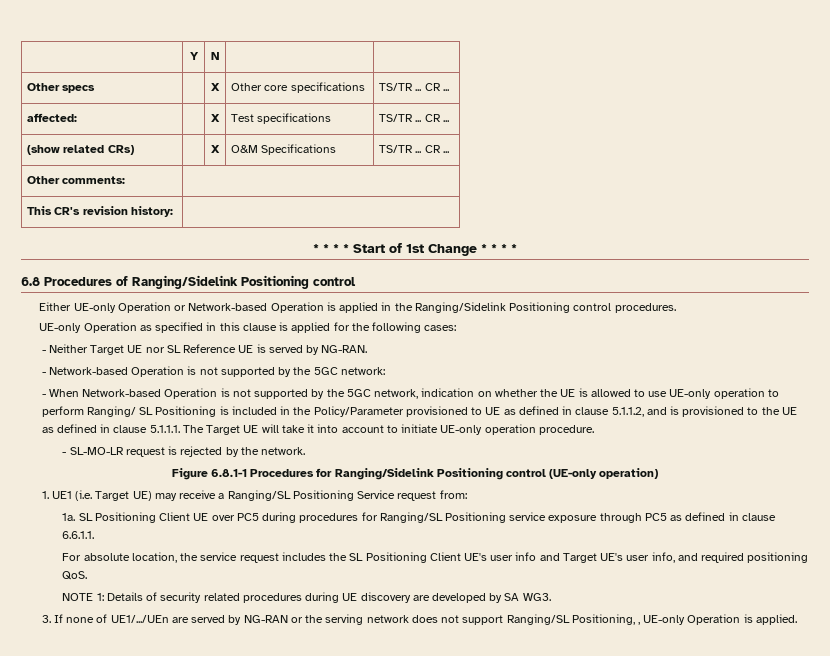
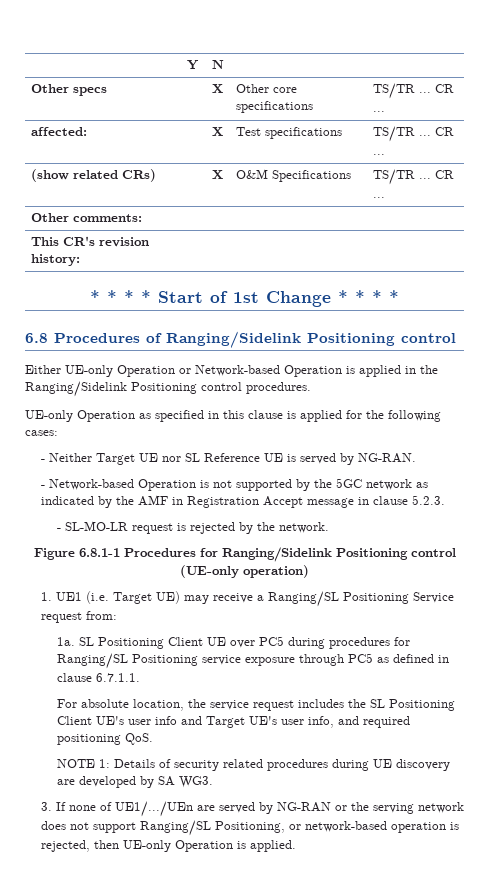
[340,367,385,375] [41,388,779,399] [41,406,797,417] [41,424,594,435] network: // - When Network-based Operation is not supported by the 5GC network, indication on whether the UE is allowed to use UE-only operation to perform Ranging/ SL Positioning is included in the Policy/Parameter provisioned to UE as defined in clause 5.1.1.2, and is provisioned to the UE as defined in clause 5.1.1.1. The Target UE will take it into account to initiate UE-only operation procedure. -> [365,479,428,490] [40,495,445,508] network as indicated by the AMF in Registration Accept message in clause 5.2.3.
[62,531,95,539] 6.6.1.1. -> [95,673,140,682] 6.7.1.1.
[637,622,640,625] , -> [288,821,459,833] [40,840,119,852] or network-based operation is rejected, then

